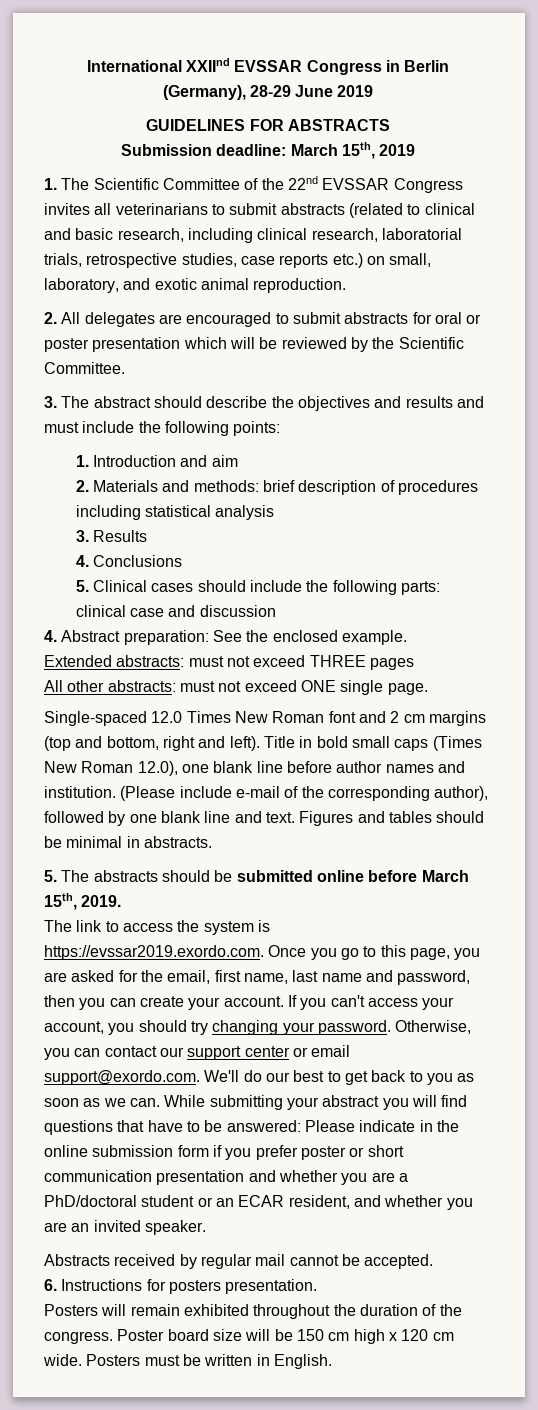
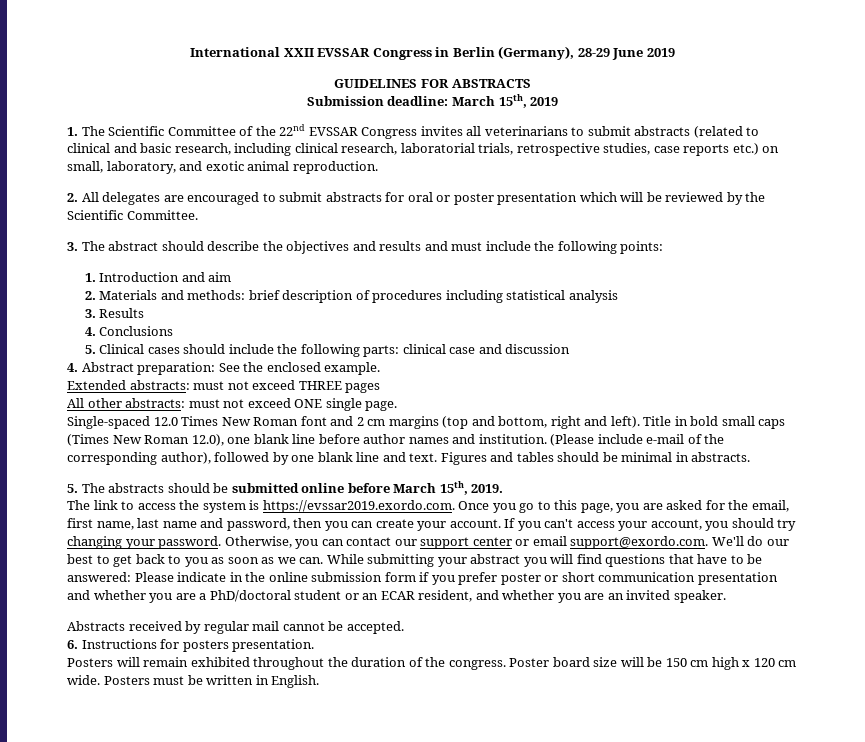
[186,58,231,72] XXIInd -> [283,48,314,57] XXII

